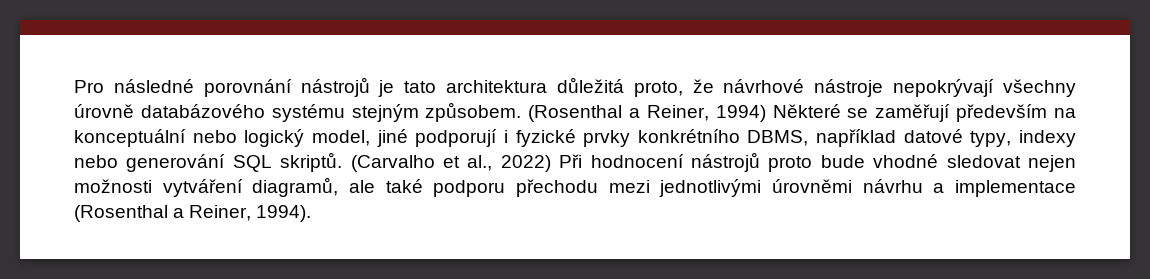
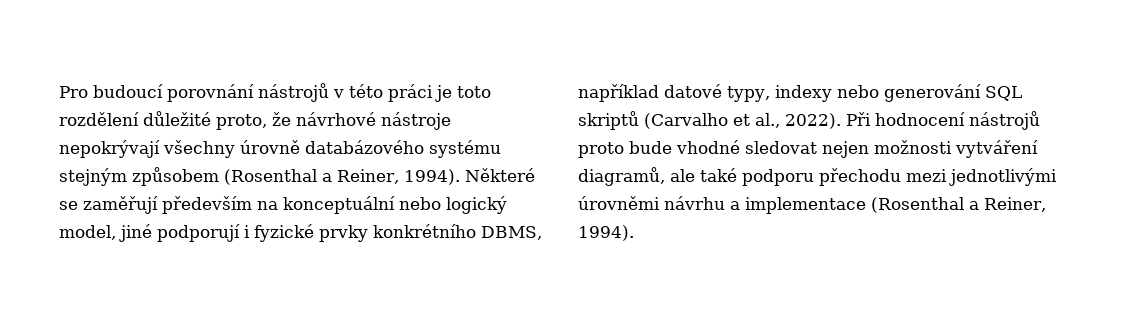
[113,79,194,93] následné -> [93,84,163,98] budoucí
[378,77,624,97] je tato architektura důležitá -> [333,84,491,102] [59,111,211,126] v této práci je toto rozdělení důležité
[425,102,766,122] způsobem. (Rosenthal a Reiner, 1994) -> [132,167,460,186] způsobem (Rosenthal a Reiner, 1994).
[280,152,343,172] skriptů. -> [578,111,639,130] skriptů
[500,155,551,172] 2022) -> [785,113,841,129] 2022).

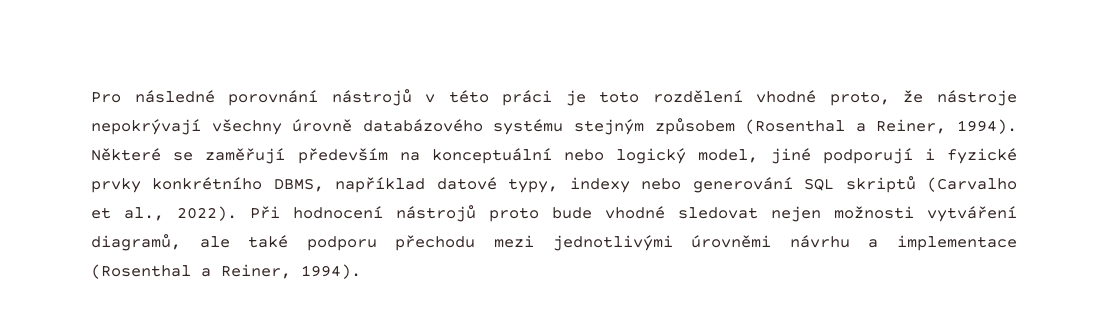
[93,84,163,98] budoucí -> [134,90,215,103] následné
[143,111,211,126] důležité -> [756,90,817,103] vhodné
[296,112,376,126] návrhové -> (924, 96) none

